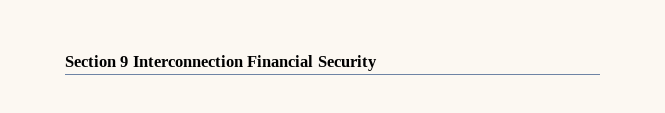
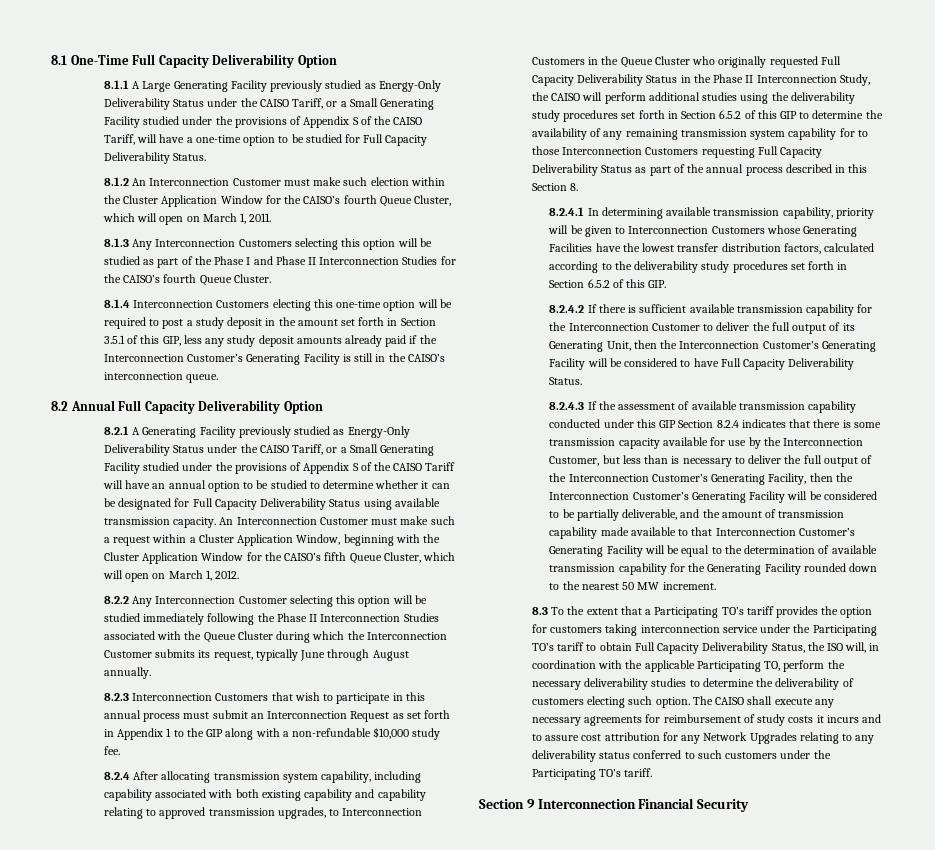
(65, 61) none -> [51,54,337,68] [103,80,441,92] [103,98,434,110] [103,116,423,128] [103,134,428,146] [103,152,207,164] [103,177,445,186] [103,195,451,207] [102,213,272,225] [103,238,432,250] [103,256,456,268] [103,274,271,286] [103,299,452,311] [103,317,436,329] [103,335,437,347] [103,353,445,365] [103,372,219,383] [51,400,323,414] [103,426,410,438] [103,444,434,456] [103,462,456,474] [102,480,450,492] [103,498,440,510] [103,516,455,528] [103,534,440,546] [103,552,455,564] [102,570,240,582] [103,595,427,607] [103,613,439,625] [103,631,447,643] [103,649,409,661] [103,667,151,679] [103,692,425,704] [103,710,450,722] [103,727,441,740] [103,746,120,755] [103,771,422,783] [103,789,426,801] [103,807,423,819] [531,56,841,68] [531,74,870,86] [531,92,855,104] [531,110,883,122] [531,128,868,140] [531,146,823,158] [531,164,868,176] [531,183,579,191] [549,207,874,219] [548,225,858,237] [549,243,875,254] [549,261,848,273] [549,279,667,288] [549,304,873,316] [549,322,855,334] [549,340,876,352] [549,358,855,370] [549,377,583,385] [549,401,857,413] [549,419,881,428] [549,437,864,449] [549,455,873,467] [549,473,853,485] [549,491,877,503] [549,509,845,521] [549,527,855,539] [549,545,877,557] [549,563,878,575] [549,581,716,590] [531,606,873,618] [531,624,877,636] [531,642,880,654] [531,660,845,672] [531,678,854,690] [531,696,834,708] [531,714,881,726] [531,732,875,744] [531,750,831,762] [531,768,653,780] 8.1 One-Time Full Capacity Deliverability Option // 8.1.1 A Large Generating Facility previously studied as Energy-Only Deliverability Status under the CAISO Tariff, or a Small Generating Facility studied under the provisions of Appendix S of the CAISO Tariff, will have a one-time option to be studied for Full Capacity Deliverability Status. // 8.1.2 An Interconnection Customer must make such election within the Cluster Application Window for the CAISO’s fourth Queue Cluster, which will open on March 1, 2011. // 8.1.3 Any Interconnection Customers selecting this option will be studied as part of the Phase I and Phase II Interconnection Studies for the CAISO’s fourth Queue Cluster. // 8.1.4 Interconnection Customers electing this one-time option will be required to post a study deposit in the amount set forth in Section 3.5.1 of this GIP, less any study deposit amounts already paid if the Interconnection Customer’s Generating Facility is still in the CAISO’s interconnection queue. // 8.2 Annual Full Capacity Deliverability Option // 8.2.1 A Generating Facility previously studied as Energy-Only Deliverability Status under the CAISO Tariff, or a Small Generating Facility studied under the provisions of Appendix S of the CAISO Tariff will have an annual option to be studied to determine whether it can be designated for Full Capacity Deliverability Status using available transmission capacity. An Interconnection Customer must make such a request within a Cluster Application Window, beginning with the Cluster Application Window for the CAISO’s fifth Queue Cluster, which will open on March 1, 2012. // 8.2.2 Any Interconnection Customer selecting this option will be studied immediately following the Phase II Interconnection Studies associated with the Queue Cluster during which the Interconnection Customer submits its request, typically June through August annually. // 8.2.3 Interconnection Customers that wish to participate in this annual process must submit an Interconnection Request as set forth in Appendix 1 to the GIP along with a non-refundable $10,000 study fee. // 8.2.4 After allocating transmission system capability, including capability associated with both existing capability and capability relating to approved transmission upgrades, to Interconnection Customers in the Queue Cluster who originally requested Full Capacity Deliverability Status in the Phase II Interconnection Study, the CAISO will perform additional studies using the deliverability study procedures set forth in Section 6.5.2 of this GIP to determine the availability of any remaining transmission system capability for to those Interconnection Customers requesting Full Capacity Deliverability Status as part of the annual process described in this Section 8. // 8.2.4.1 In determining available transmission capability, priority will be given to Interconnection Customers whose Generating Facilities have the lowest transfer distribution factors, calculated according to the deliverability study procedures set forth in Section 6.5.2 of this GIP. // 8.2.4.2 If there is sufficient available transmission capability for the Interconnection Customer to deliver the full output of its Generating Unit, then the Interconnection Customer’s Generating Facility will be considered to have Full Capacity Deliverability Status. // 8.2.4.3 If the assessment of available transmission capability conducted under this GIP Section 8.2.4 indicates that there is some transmission capacity available for use by the Interconnection Customer, but less than is necessary to deliver the full output of the Interconnection Customer’s Generating Facility, then the Interconnection Customer’s Generating Facility will be considered to be partially deliverable, and the amount of transmission capability made available to that Interconnection Customer’s Generating Facility will be equal to the determination of available transmission capability for the Generating Facility rounded down to the nearest 50 MW increment. // 8.3 To the extent that a Participating TO’s tariff provides the option for customers taking interconnection service under the Participating TO’s tariff to obtain Full Capacity Deliverability Status, the ISO will, in coordination with the applicable Participating TO, perform the necessary deliverability studies to determine the deliverability of customers electing such option. The CAISO shall execute any necessary agreements for reimbursement of study costs it incurs and to assure cost attribution for any Network Upgrades relating to any deliverability status conferred to such customers under the Participating TO’s tariff. //

